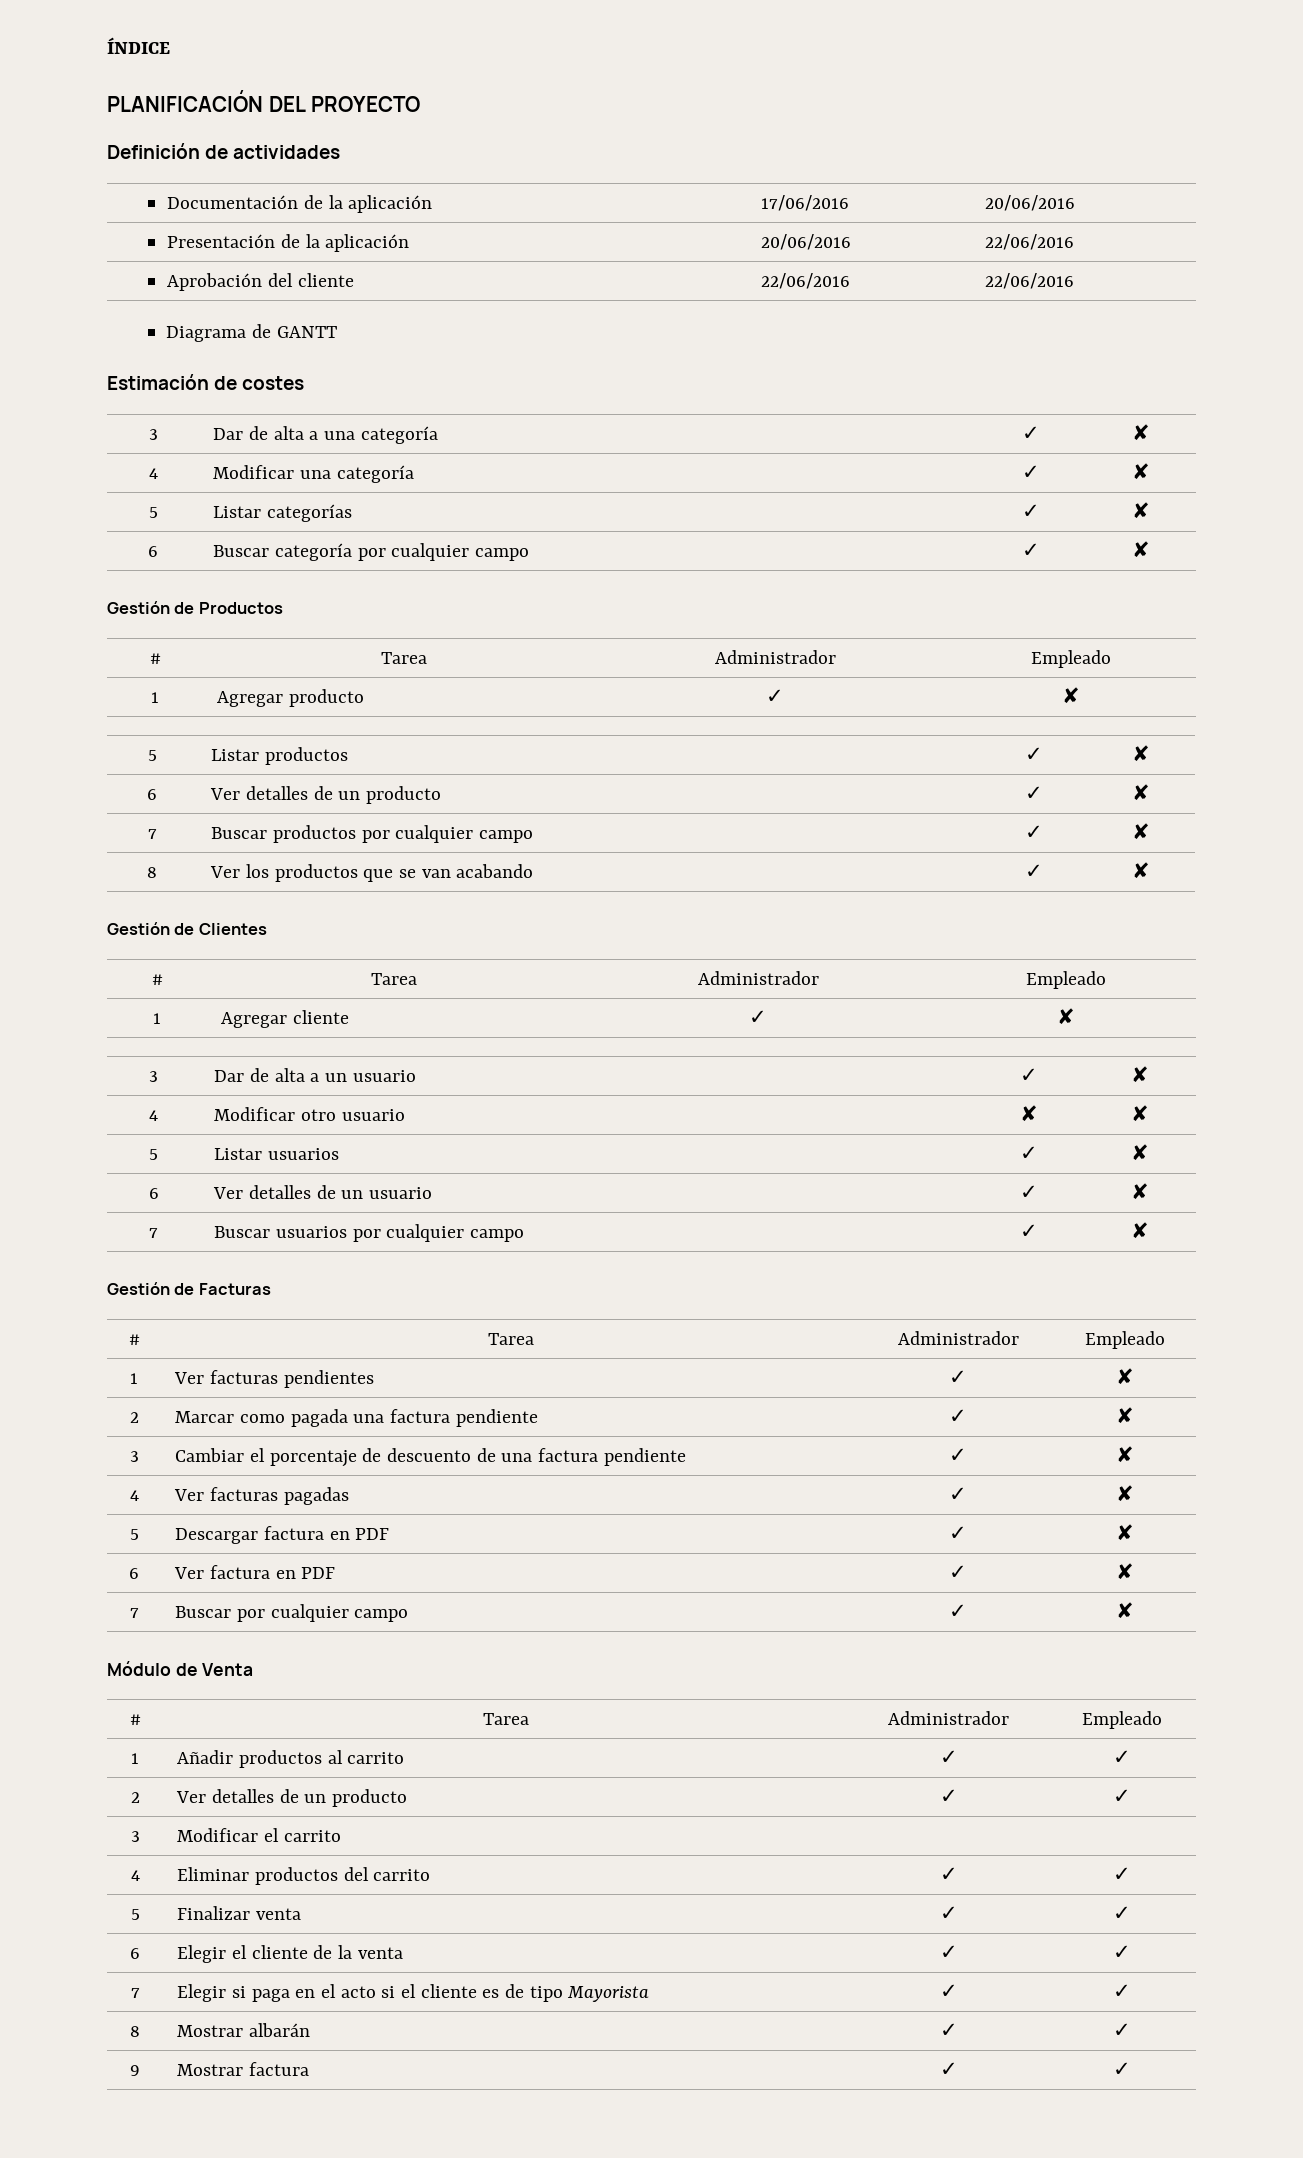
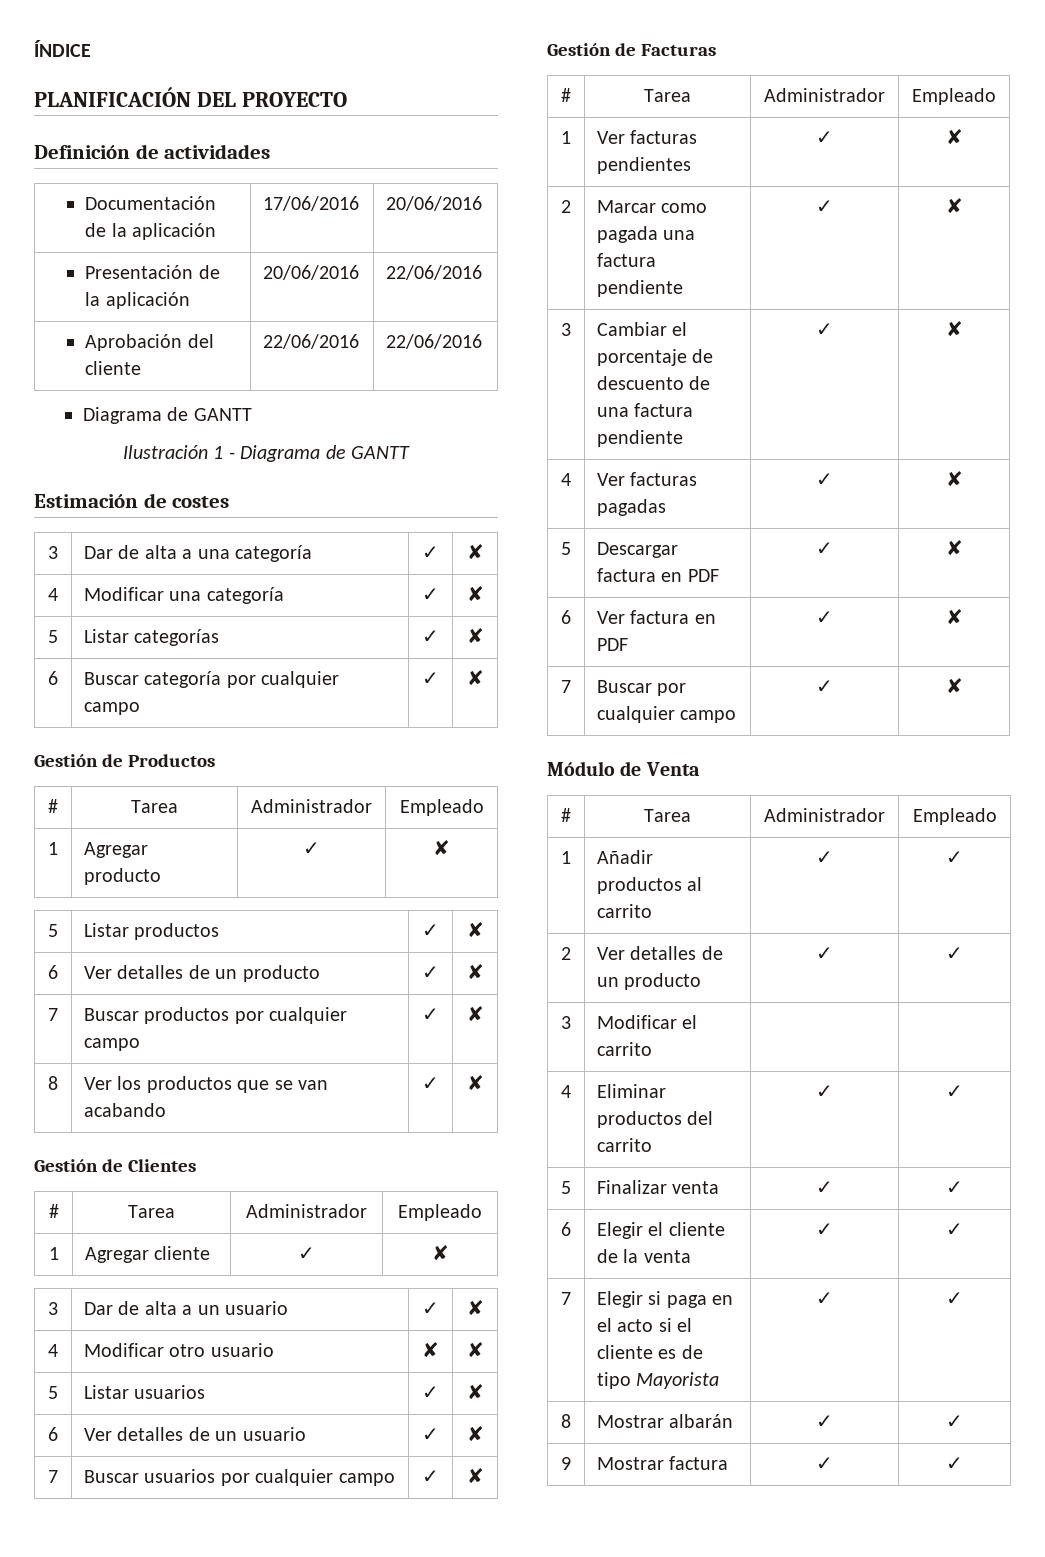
(337, 332) none -> [123,445,410,462] // Ilustración 1 - Diagrama de GANTT

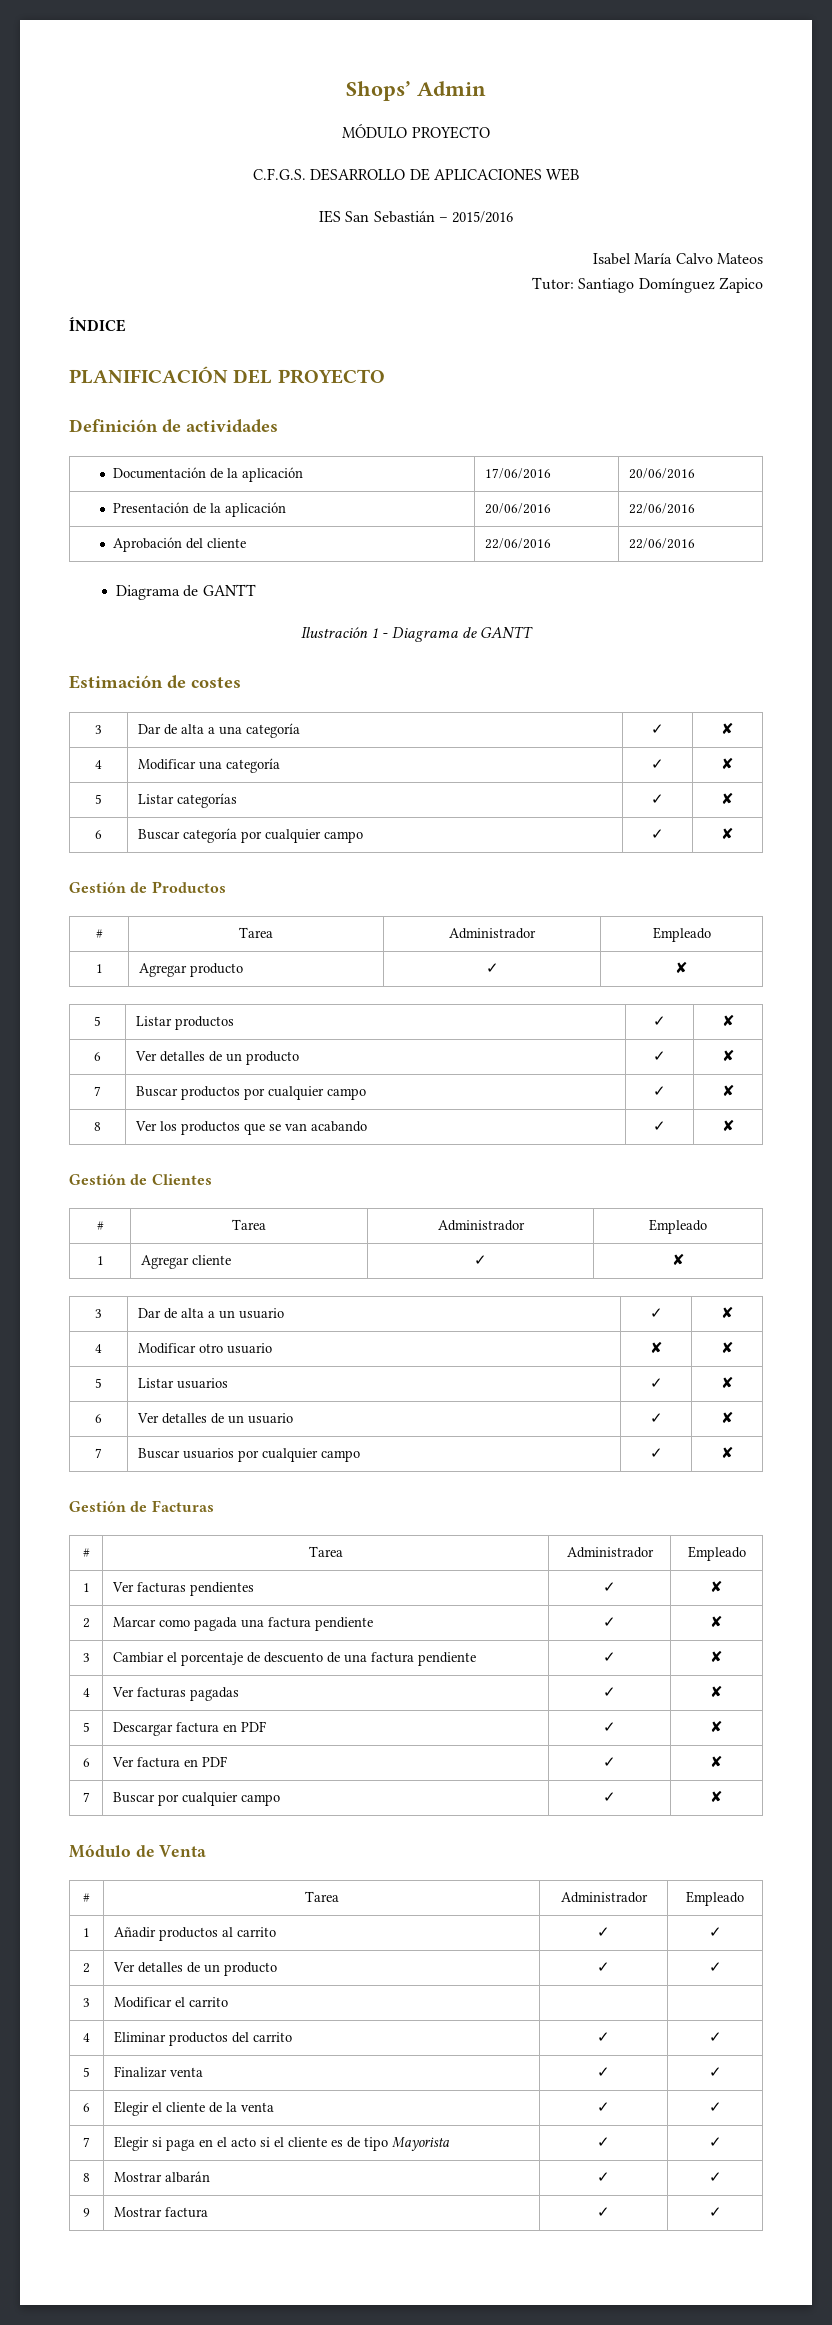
(34, 48) none -> [346,81,486,101] [342,124,490,139] [252,168,580,181] [318,210,514,223] [593,253,764,265] [532,277,764,293] Shops’ Admin // MÓDULO PROYECTO // C.F.G.S. DESARROLLO DE APLICACIONES WEB // IES San Sebastián – 2015/2016 // Isabel María Calvo Mateos // Tutor: Santiago Domínguez Zapico //

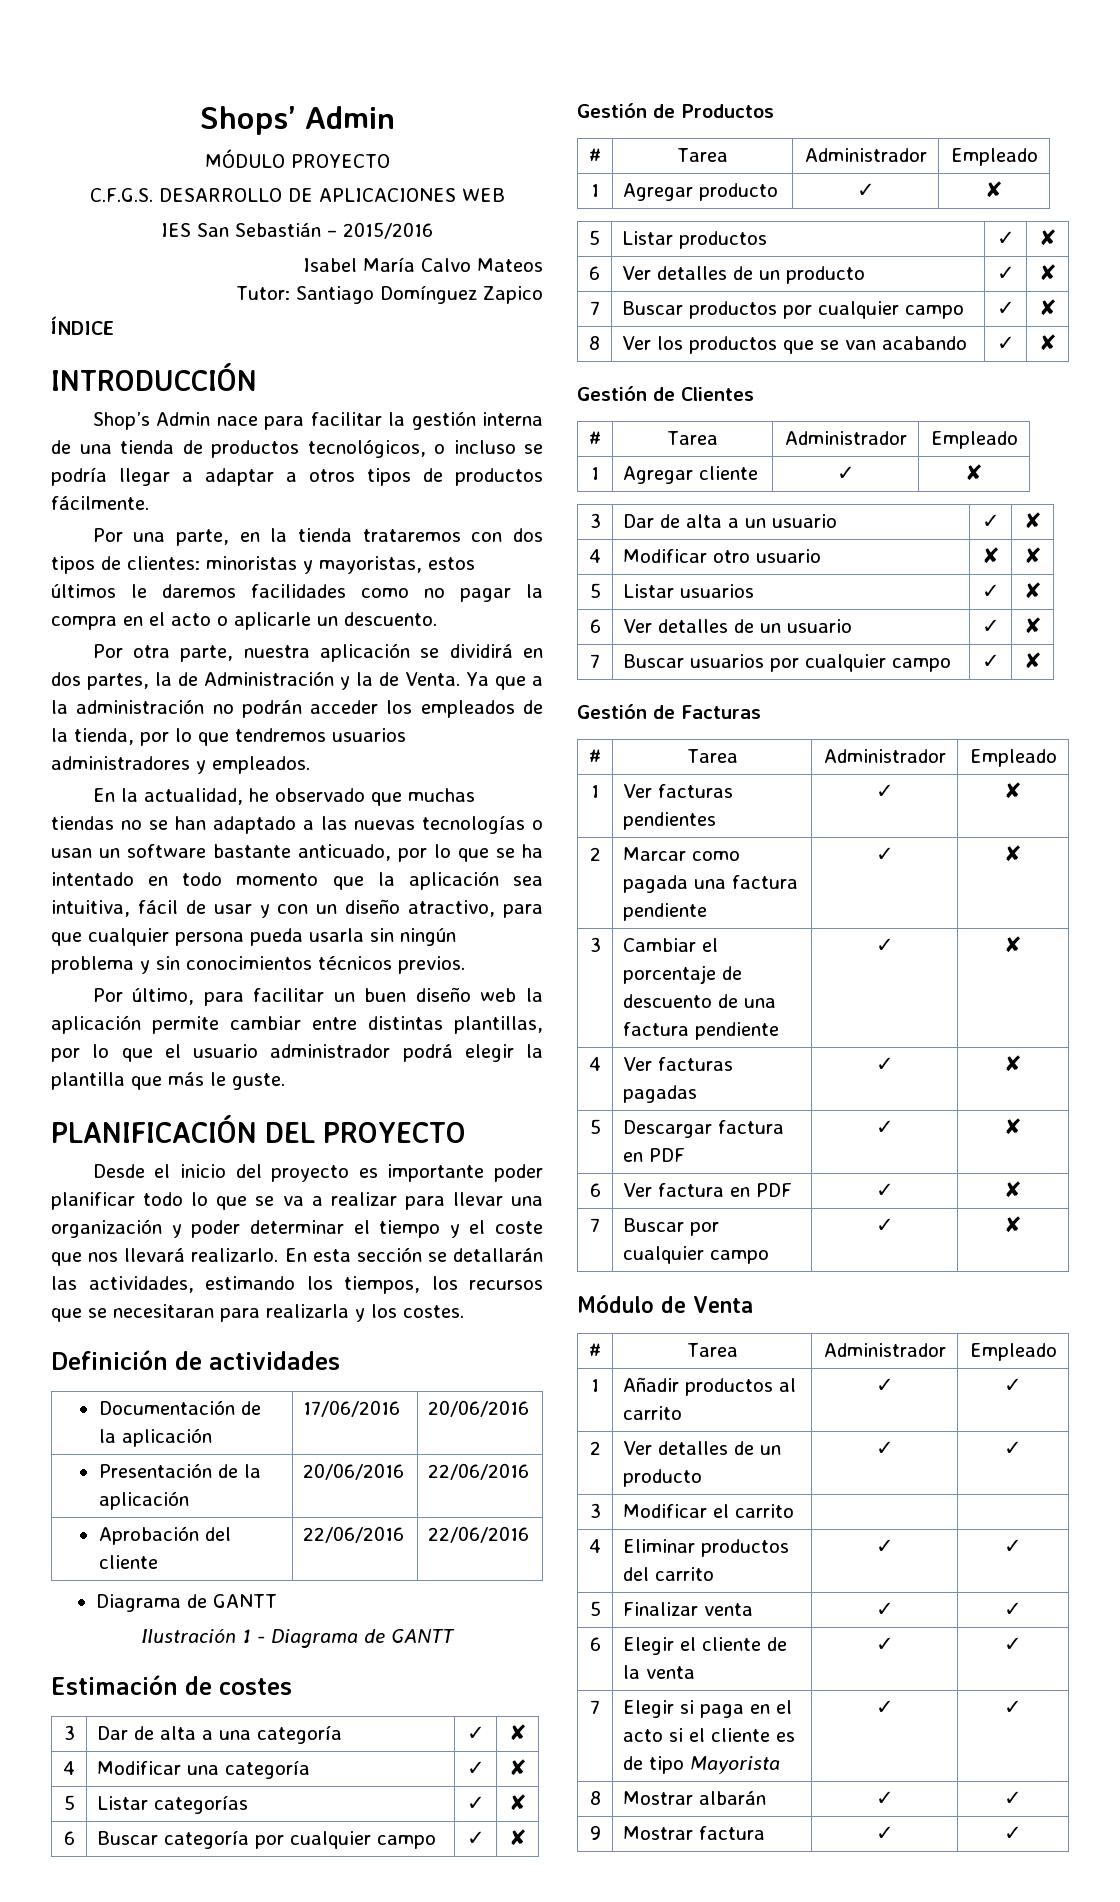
[69,366,385,384] PLANIFICACIÓN DEL PROYECTO -> [51,363,257,391] [92,411,543,430] [51,439,543,458] [51,467,543,486] [51,496,149,510] [92,528,543,546] [51,556,475,574] [51,584,543,602] [51,612,437,630] [92,643,543,662] [51,671,544,690] [51,699,543,718] [51,728,406,746] [51,756,310,774] [92,788,475,806] [51,815,543,834] [51,844,543,862] [51,871,544,890] [51,899,544,918] [51,928,456,946] [51,956,465,974] [92,987,543,1006] [51,1015,543,1034] [51,1044,543,1062] [51,1072,285,1090] [51,1115,466,1143] [92,1164,543,1182] [51,1192,543,1210] [51,1219,543,1238] [51,1247,543,1266] [51,1276,543,1294] [51,1304,464,1322] INTRODUCCIÓN // Shop’s Admin nace para facilitar la gestión interna de una tienda de productos tecnológicos, o incluso se podría llegar a adaptar a otros tipos de productos fácilmente. // Por una parte, en la tienda trataremos con dos tipos de clientes: minoristas y mayoristas, estos últimos le daremos facilidades como no pagar la compra en el acto o aplicarle un descuento. // Por otra parte, nuestra aplicación se dividirá en dos partes, la de Administración y la de Venta. Ya que a la administración no podrán acceder los empleados de la tienda, por lo que tendremos usuarios administradores y empleados. // En la actualidad, he observado que muchas tiendas no se han adaptado a las nuevas tecnologías o usan un software bastante anticuado, por lo que se ha intentado en todo momento que la aplicación sea intuitiva, fácil de usar y con un diseño atractivo, para que cualquier persona pueda usarla sin ningún problema y sin conocimientos técnicos previos. // Por último, para facilitar un buen diseño web la aplicación permite cambiar entre distintas plantillas, por lo que el usuario administrador podrá elegir la plantilla que más le guste. // PLANIFICACIÓN DEL PROYECTO // Desde el inicio del proyecto es importante poder planificar todo lo que se va a realizar para llevar una organización y poder determinar el tiempo y el coste que nos llevará realizarlo. En esta sección se detallarán las actividades, estimando los tiempos, los recursos que se necesitaran para realizarla y los costes.

